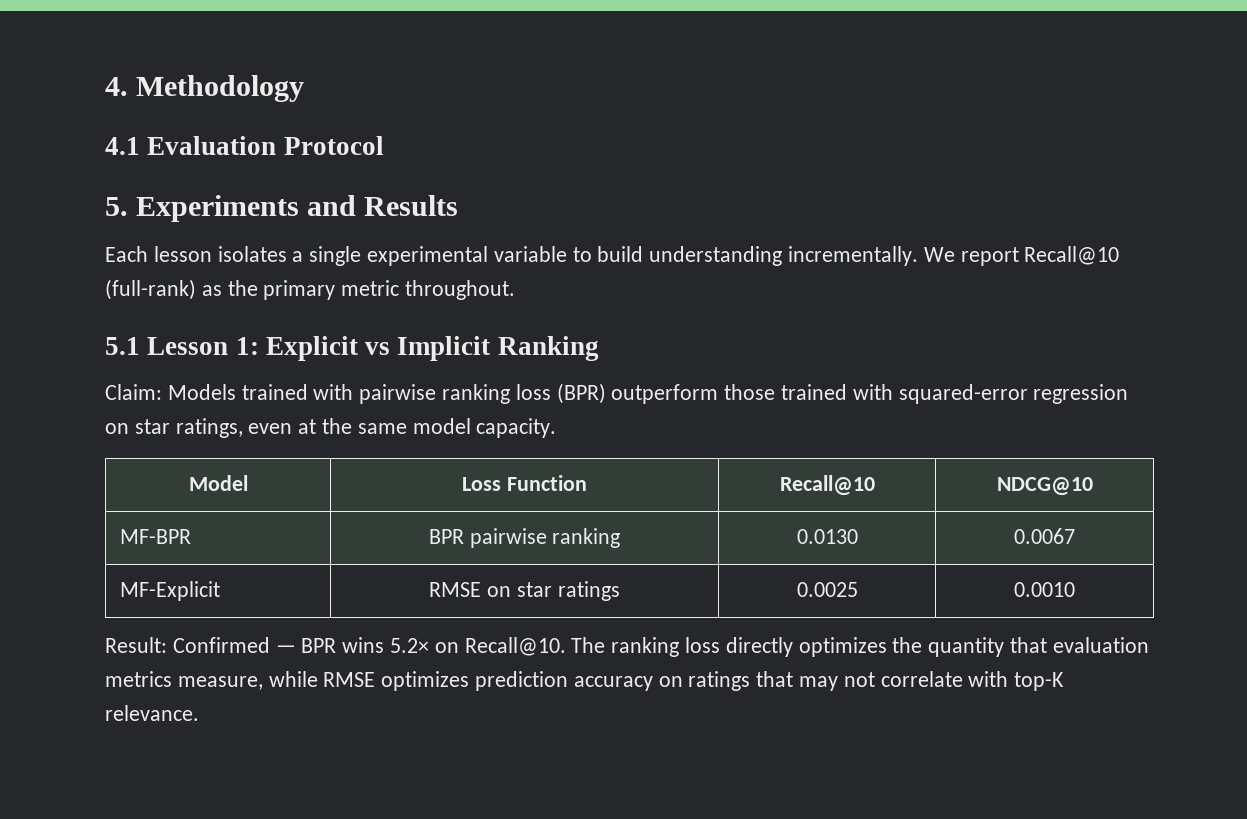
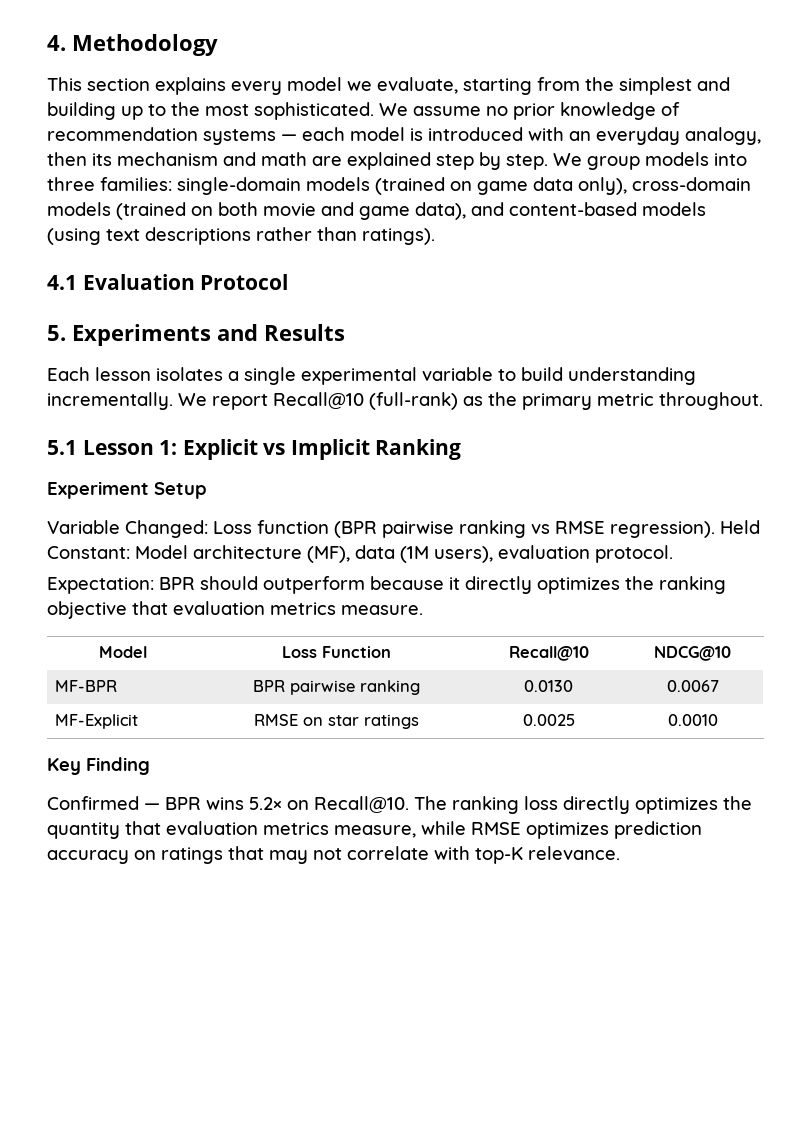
(305, 88) none -> [47,77,730,95] [47,102,680,120] [47,127,761,145] [47,152,747,170] [47,177,751,195] [47,202,706,220] [47,227,435,245] // This section explains every model we evaluate, starting from the simplest and building up to the most sophisticated. We assume no prior knowledge of recommendation systems — each model is introduced with an everyday analogy, then its mechanism and math are explained step by step. We group models into three families: single-domain models (trained on game data only), cross-domain models (trained on both movie and game data), and content-based models (using text descriptions rather than ratings).
[105,383,1129,404] [105,418,557,438] Claim: Models trained with pairwise ranking loss (BPR) outperform those trained with squared-error regression on star ratings, even at the same model capacity. -> [47,481,207,499] [47,520,760,538] [47,545,673,563] [47,576,726,594] [47,601,423,619] Experiment Setup // Variable Changed: Loss function (BPR pairwise ranking vs RMSE regression). Held Constant: Model architecture (MF), data (1M users), evaluation protocol. // Expectation: BPR should outperform because it directly optimizes the ranking objective that evaluation metrics measure.
[105,637,167,653] Result: -> [47,757,150,775] Key Finding //

